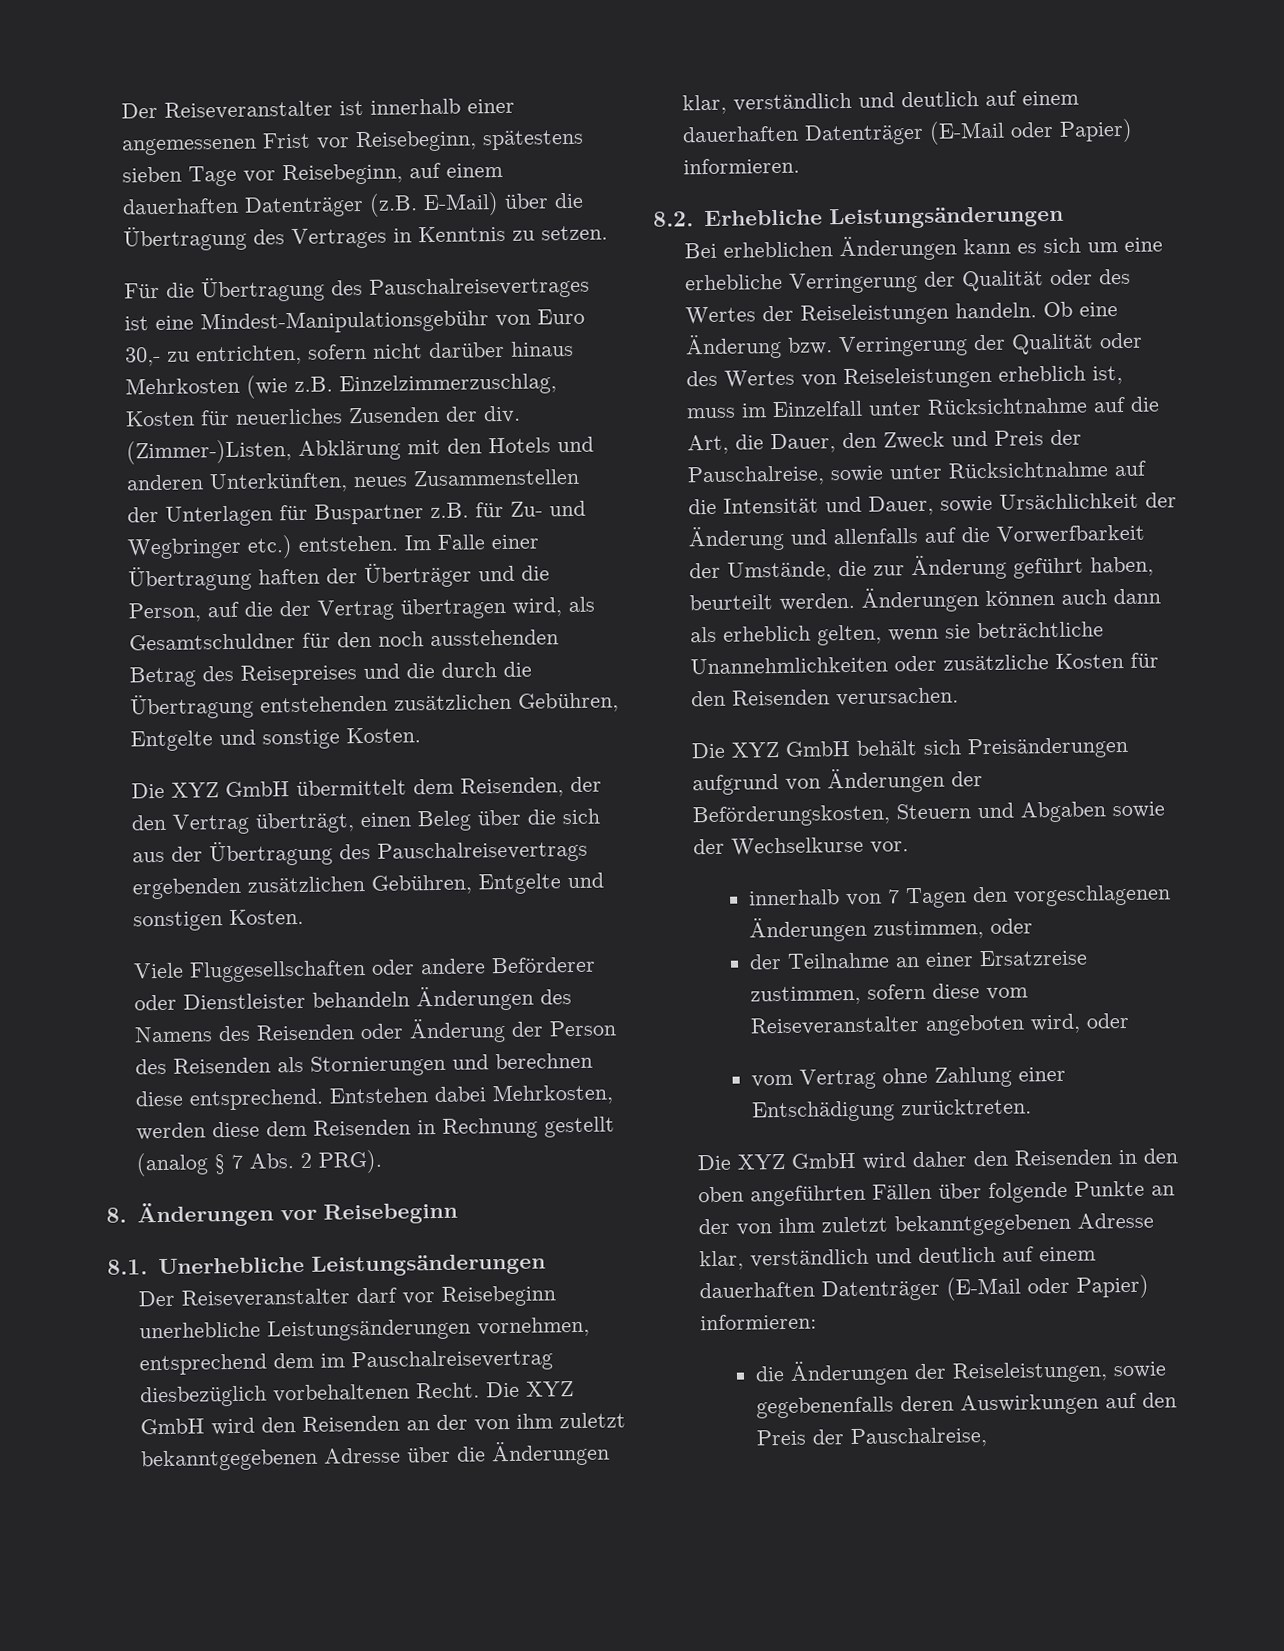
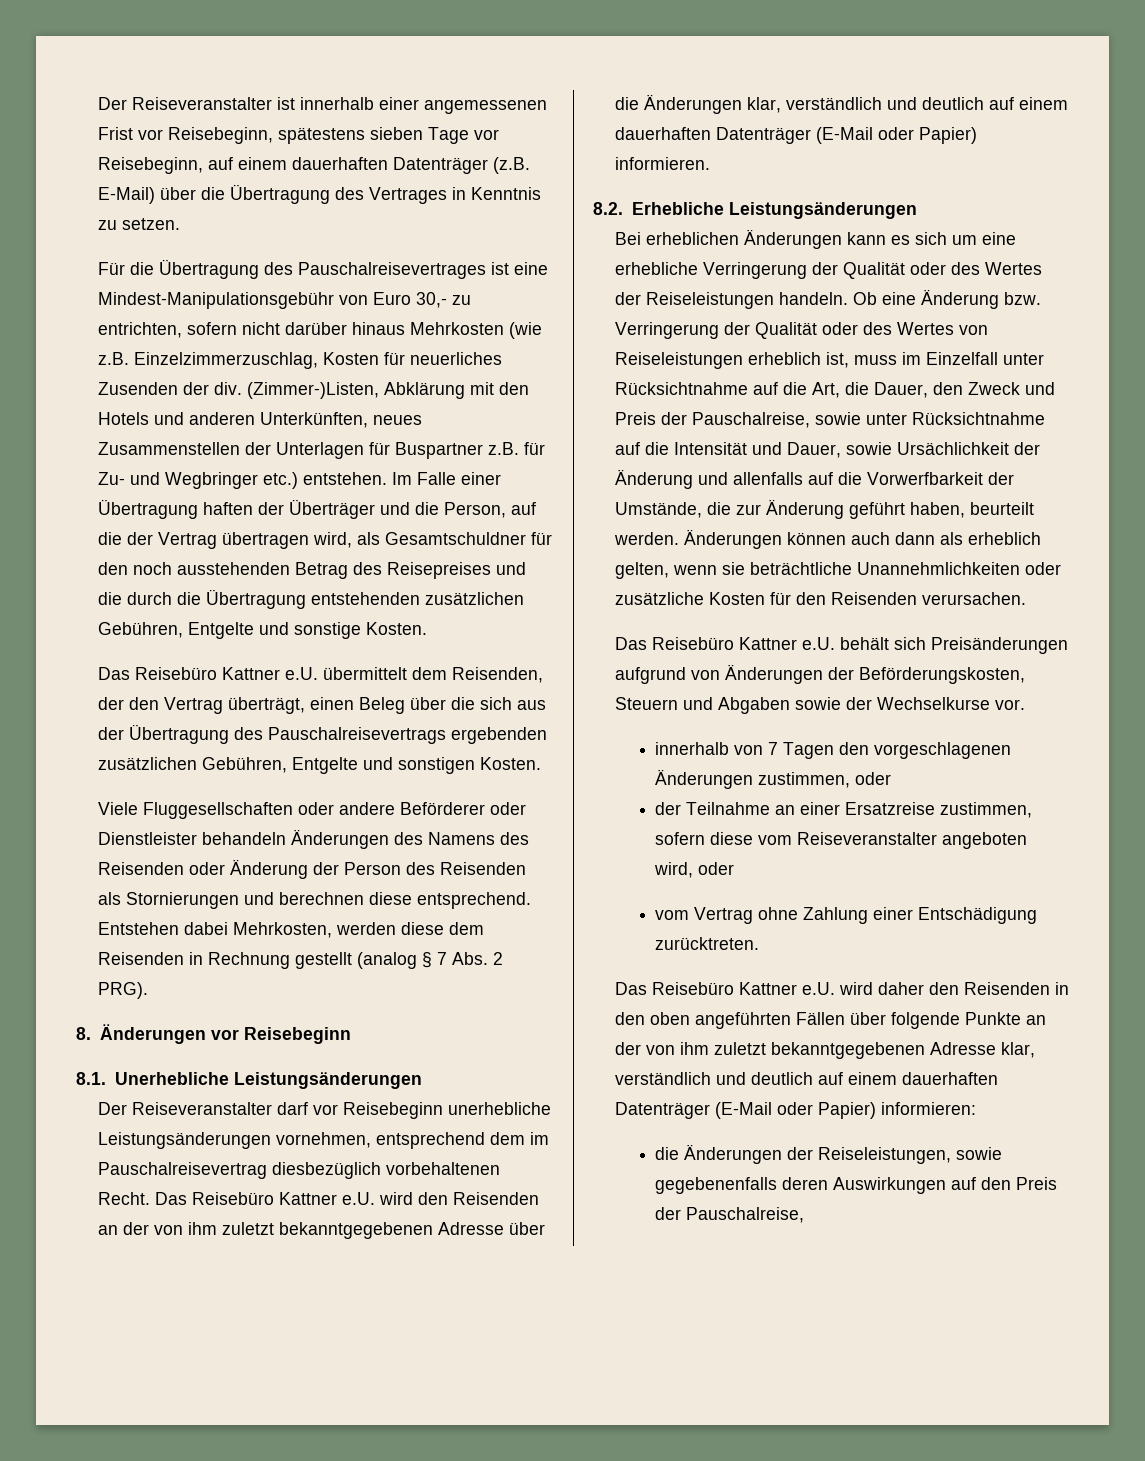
[131,781,291,799] Die XYZ GmbH -> [97,667,318,680] Das Reisebüro Kattner e.U.
[486,1381,575,1398] [140,1418,206,1435] Die XYZ GmbH -> [154,1192,375,1205] Das Reisebüro Kattner e.U.
[691,740,852,759] Die XYZ GmbH -> [614,637,835,650] Das Reisebüro Kattner e.U.
[697,1152,857,1171] Die XYZ GmbH -> [614,982,835,995] Das Reisebüro Kattner e.U.

